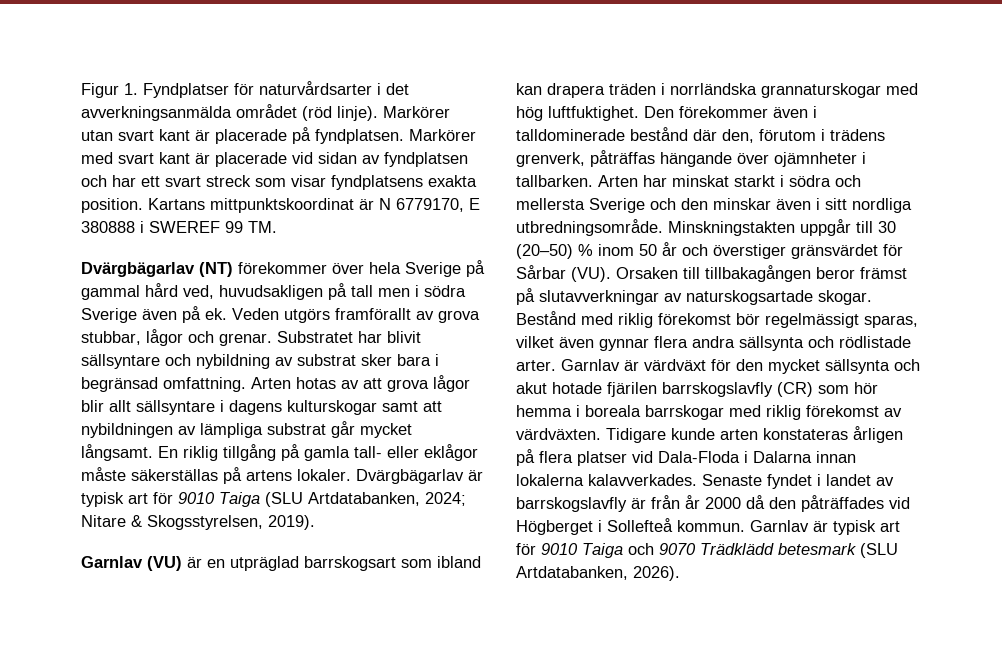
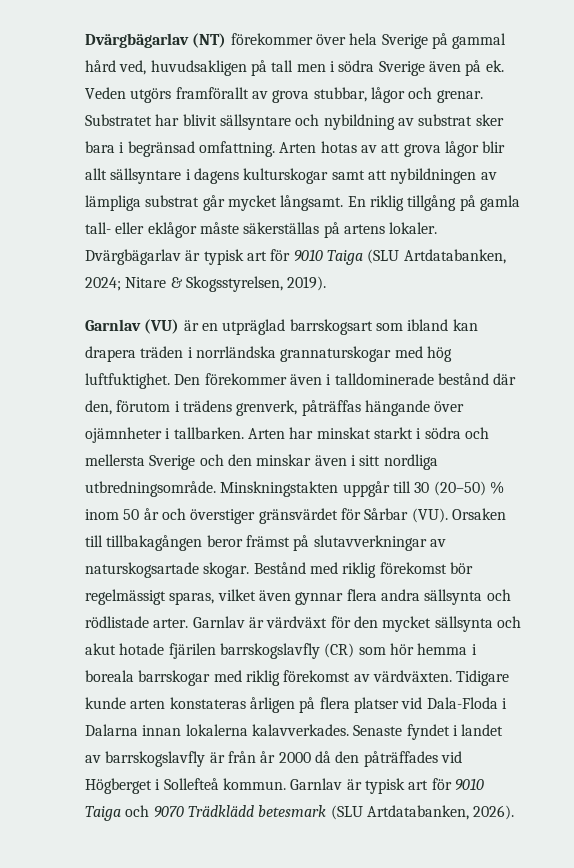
[81,81,409,98] [81,104,450,121] [81,127,476,144] [81,152,468,167] [81,175,477,190] [81,198,480,213] [81,221,277,233] Figur 1. Fyndplatser för naturvårdsarter i det avverkningsanmälda området (röd linje). Markörer utan svart kant är placerade på fyndplatsen. Markörer med svart kant är placerade vid sidan av fyndplatsen och har ett svart streck som visar fyndplatsens exakta position. Kartans mittpunktskoordinat är N 6779170, E 380888 i SWEREF 99 TM. // -> (85, 40) none

